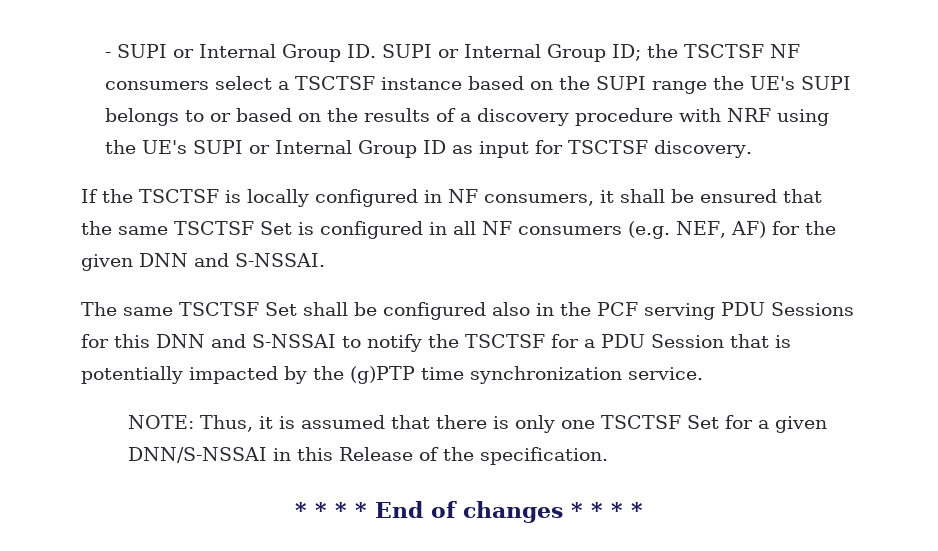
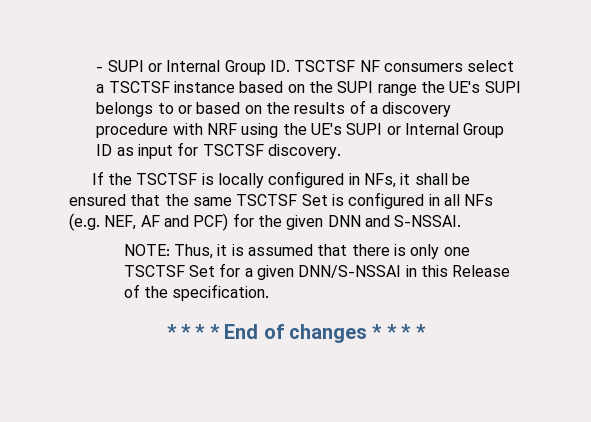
[381,44,678,62] SUPI or Internal Group ID; the -> (290, 66) none
[448,189,594,206] NF consumers, -> [363,173,396,188] NFs,
[482,221,766,239] NF consumers (e.g. NEF, AF) -> [464,194,494,206] [69,213,229,231] NFs (e.g. NEF, AF and PCF)
[81,302,854,320] [81,334,792,352] [81,366,703,384] // The same TSCTSF Set shall be configured also in the PCF serving PDU Sessions for this DNN and S-NSSAI to notify the TSCTSF for a PDU Session that is potentially impacted by the (g)PTP time synchronization service. -> (462, 221) none

